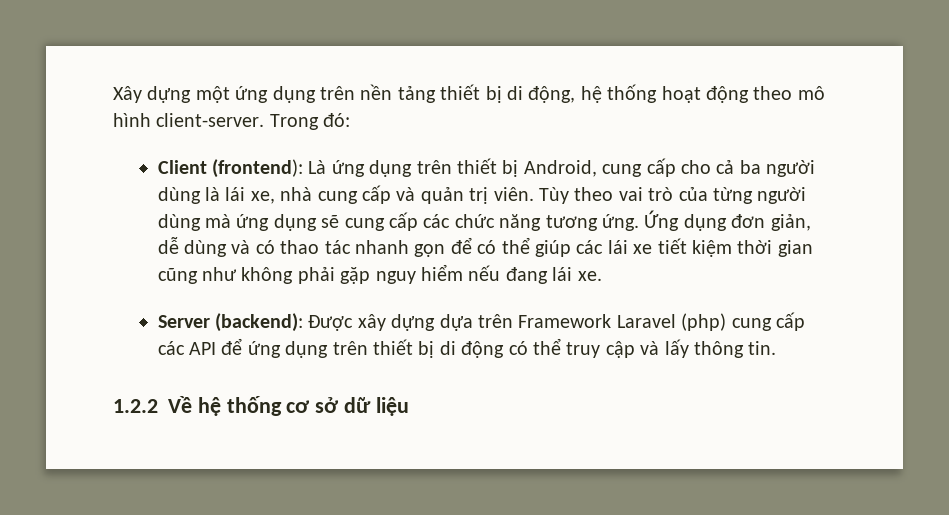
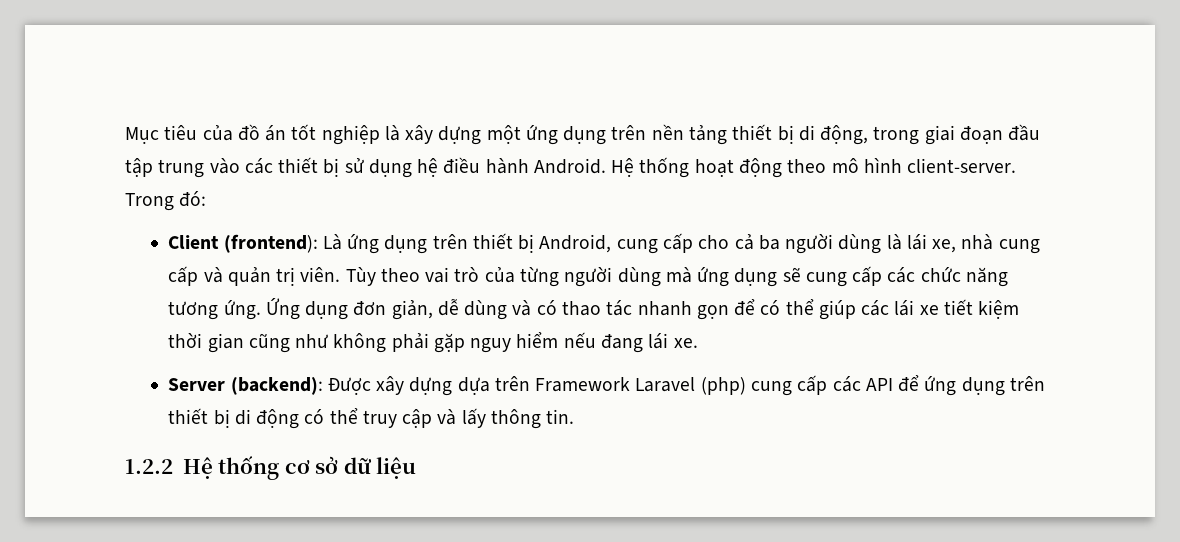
[113,86,142,103] Xây -> [125,124,434,145] Mục tiêu của đồ án tốt nghiệp là xây
[580,86,602,103] hệ -> [873,124,1041,145] [125,157,635,178] trong giai đoạn đầu tập trung vào các thiết bị sử dụng hệ điều hành Android. Hệ
[168,396,221,416] Về hệ -> [182,457,213,479] Hệ

